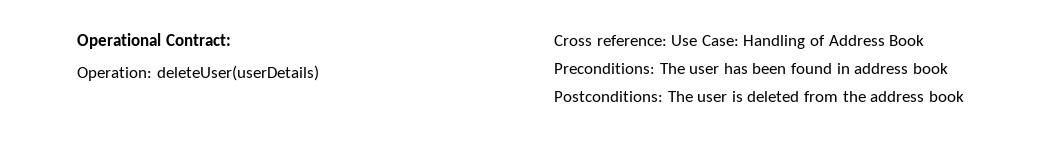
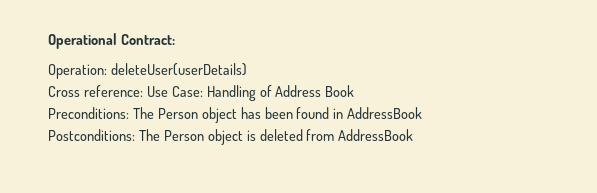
[689,66,720,74] user -> [157,107,237,123] Person object
[854,63,948,74] address book -> [347,107,423,119] AddressBook
[697,94,728,102] user -> [163,129,243,145] Person object
[842,91,964,102] the address book -> [338,129,414,141] AddressBook

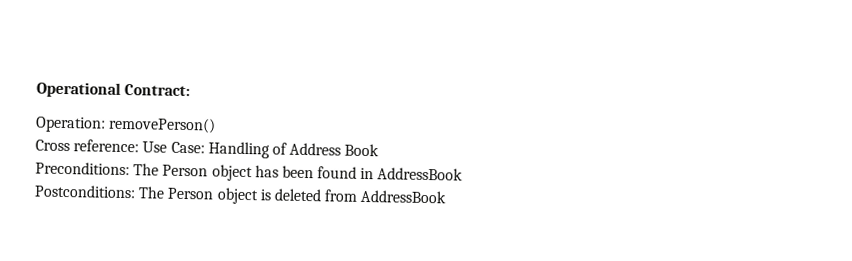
[110,63,247,76] deleteUser(userDetails) -> [108,116,217,134] removePerson()

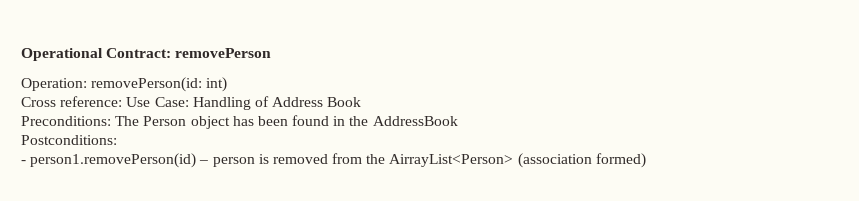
(191, 90) none -> [175,48,272,58] removePerson
[108,116,217,134] removePerson() -> [91,77,228,92] removePerson(id: int)
(375, 173) none -> [349,116,369,126] the
[138,186,447,205] The Person object is deleted from AddressBook -> [21,153,646,168] // - person1.removePerson(id) – person is removed from the AirrayList<Person> (association formed)

